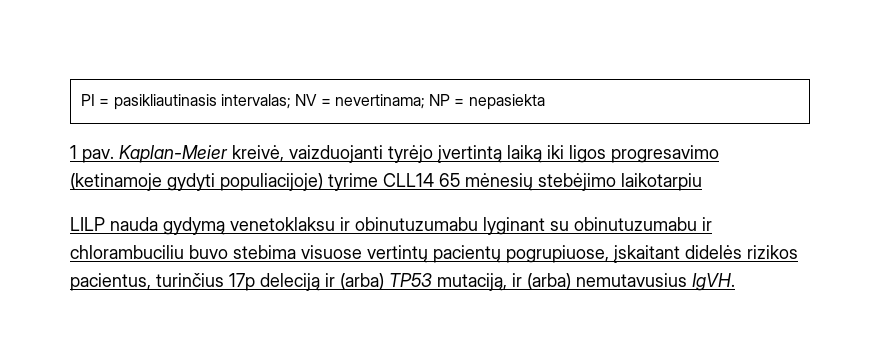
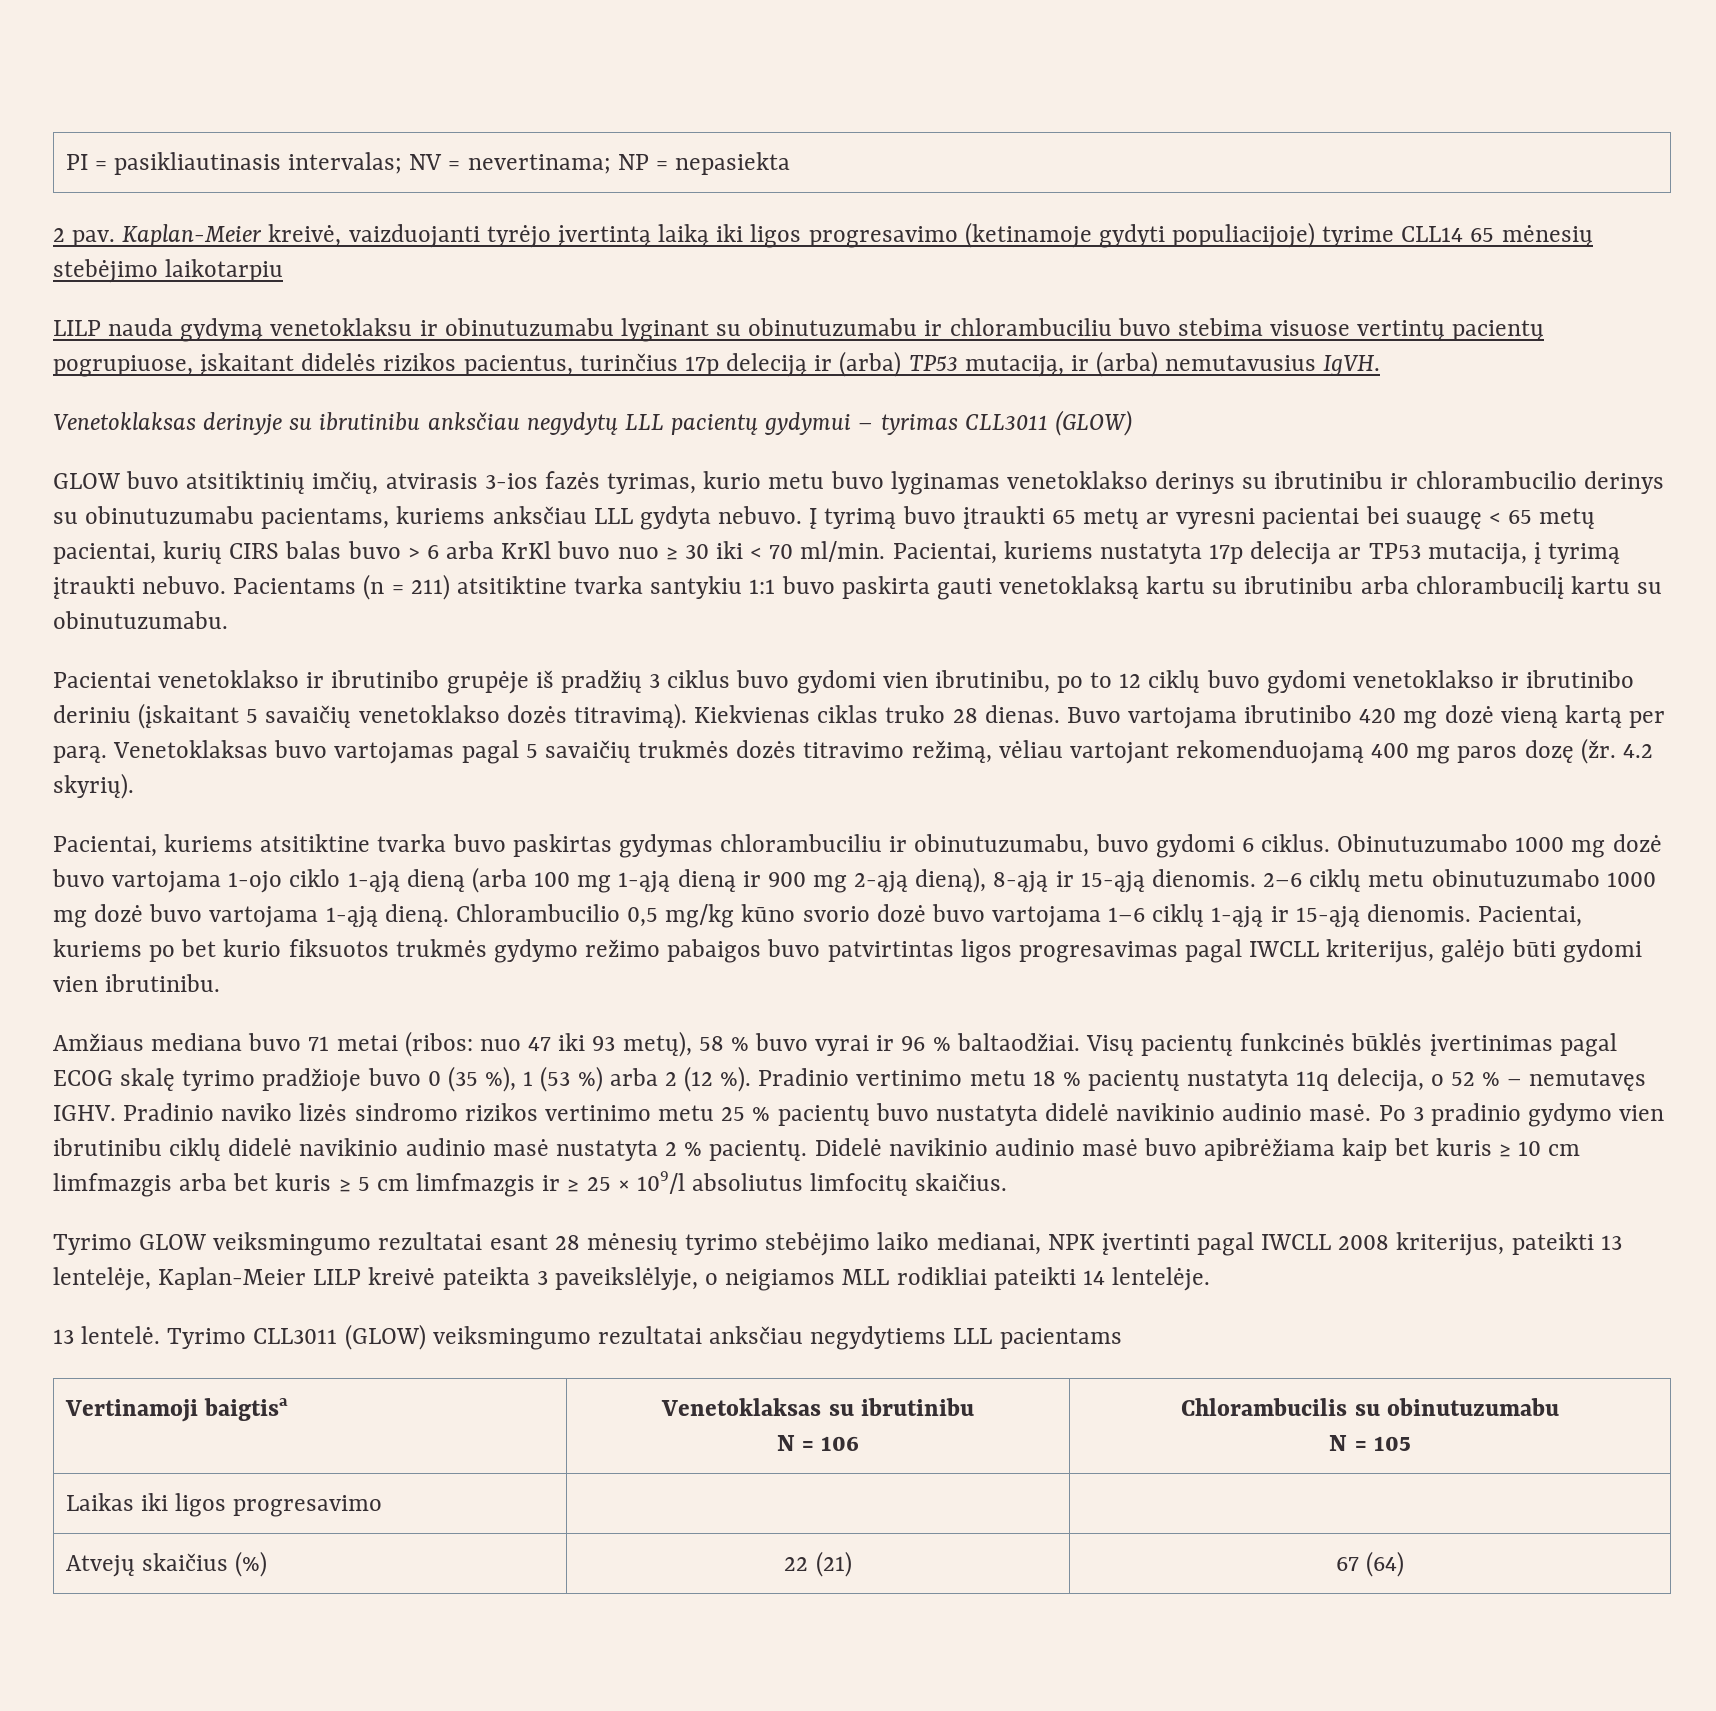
[70,145,77,159] 1 -> [53,228,65,242] 2
(735, 282) none -> [53,410,1132,436] [53,471,1664,495] [53,506,1596,530] [53,541,1621,565] [53,574,1663,600] [53,611,228,629] [53,670,1635,694] [53,703,1666,729] [53,738,1653,764] [53,773,134,799] [53,834,1662,858] [52,867,1656,893] [53,904,1583,928] [53,939,1642,963] [53,974,221,992] [53,1031,1617,1057] [53,1066,1647,1092] [53,1103,1665,1127] [53,1138,1581,1161] [53,1171,1008,1197] [53,1232,1622,1256] [53,1267,1211,1291] [53,1324,1122,1350] [64,1398,288,1422] [661,1398,974,1416] [776,1435,860,1451] [1181,1398,1559,1416] [1329,1435,1411,1451] [65,1493,383,1517] [65,1551,267,1577] [784,1551,852,1577] [1335,1551,1405,1577] // Venetoklaksas derinyje su ibrutinibu anksčiau negydytų LLL pacientų gydymui – tyrimas CLL3011 (GLOW) // GLOW buvo atsitiktinių imčių, atvirasis 3-ios fazės tyrimas, kurio metu buvo lyginamas venetoklakso derinys su ibrutinibu ir chlorambucilio derinys su obinutuzumabu pacientams, kuriems anksčiau LLL gydyta nebuvo. Į tyrimą buvo įtraukti 65 metų ar vyresni pacientai bei suaugę < 65 metų pacientai, kurių CIRS balas buvo > 6 arba KrKl buvo nuo ≥ 30 iki < 70 ml/min. Pacientai, kuriems nustatyta 17p delecija ar TP53 mutacija, į tyrimą įtraukti nebuvo. Pacientams (n = 211) atsitiktine tvarka santykiu 1:1 buvo paskirta gauti venetoklaksą kartu su ibrutinibu arba chlorambucilį kartu su obinutuzumabu. // Pacientai venetoklakso ir ibrutinibo grupėje iš pradžių 3 ciklus buvo gydomi vien ibrutinibu, po to 12 ciklų buvo gydomi venetoklakso ir ibrutinibo deriniu (įskaitant 5 savaičių venetoklakso dozės titravimą). Kiekvienas ciklas truko 28 dienas. Buvo vartojama ibrutinibo 420 mg dozė vieną kartą per parą. Venetoklaksas buvo vartojamas pagal 5 savaičių trukmės dozės titravimo režimą, vėliau vartojant rekomenduojamą 400 mg paros dozę (žr. 4.2 skyrių). // Pacientai, kuriems atsitiktine tvarka buvo paskirtas gydymas chlorambuciliu ir obinutuzumabu, buvo gydomi 6 ciklus. Obinutuzumabo 1000 mg dozė buvo vartojama 1-ojo ciklo 1-ąją dieną (arba 100 mg 1-ąją dieną ir 900 mg 2-ąją dieną), 8-ąją ir 15-ąją dienomis. 2–6 ciklų metu obinutuzumabo 1000 mg dozė buvo vartojama 1-ąją dieną. Chlorambucilio 0,5 mg/kg kūno svorio dozė buvo vartojama 1–6 ciklų 1-ąją ir 15-ąją dienomis. Pacientai, kuriems po bet kurio fiksuotos trukmės gydymo režimo pabaigos buvo patvirtintas ligos progresavimas pagal IWCLL kriterijus, galėjo būti gydomi vien ibrutinibu. // Amžiaus mediana buvo 71 metai (ribos: nuo 47 iki 93 metų), 58 % buvo vyrai ir 96 % baltaodžiai. Visų pacientų funkcinės būklės įvertinimas pagal ECOG skalę tyrimo pradžioje buvo 0 (35 %), 1 (53 %) arba 2 (12 %). Pradinio vertinimo metu 18 % pacientų nustatyta 11q delecija, o 52 % – nemutavęs IGHV. Pradinio naviko lizės sindromo rizikos vertinimo metu 25 % pacientų buvo nustatyta didelė navikinio audinio masė. Po 3 pradinio gydymo vien ibrutinibu ciklų didelė navikinio audinio masė nustatyta 2 % pacientų. Didelė navikinio audinio masė buvo apibrėžiama kaip bet kuris ≥ 10 cm limfmazgis arba bet kuris ≥ 5 cm limfmazgis ir ≥ 25 × 109/l absoliutus limfocitų skaičius. // Tyrimo GLOW veiksmingumo rezultatai esant 28 mėnesių tyrimo stebėjimo laiko medianai, NPK įvertinti pagal IWCLL 2008 kriterijus, pateikti 13 lentelėje, Kaplan-Meier LILP kreivė pateikta 3 paveikslėlyje, o neigiamos MLL rodikliai pateikti 14 lentelėje. // 13 lentelė. Tyrimo CLL3011 (GLOW) veiksmingumo rezultatai anksčiau negydytiems LLL pacientams // Vertinamoji baigtisa | Venetoklaksas su ibrutinibu // N = 106 | Chlorambucilis su obinutuzumabu // N = 105 // Laikas iki ligos progresavimo | | // Atvejų skaičius (%) | 22 (21) | 67 (64)

